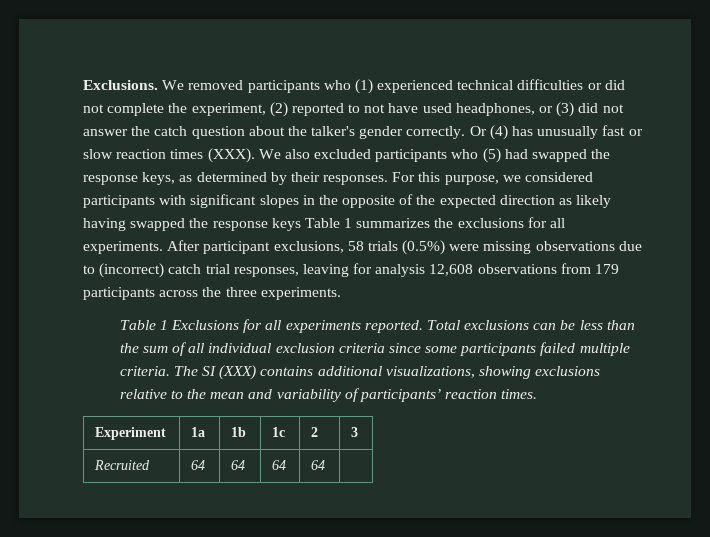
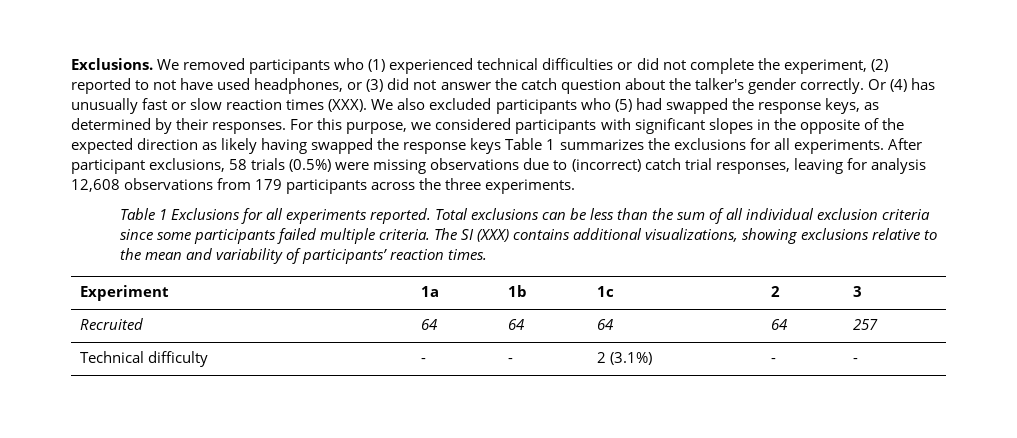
(326, 465) none -> [853,319,879,330] [80,351,209,367] [421,358,427,363] [508,358,514,363] [597,352,653,365] [771,358,777,363] [853,358,859,363] 257 // Technical difficulty | - | - | 2 (3.1%) | - | -

